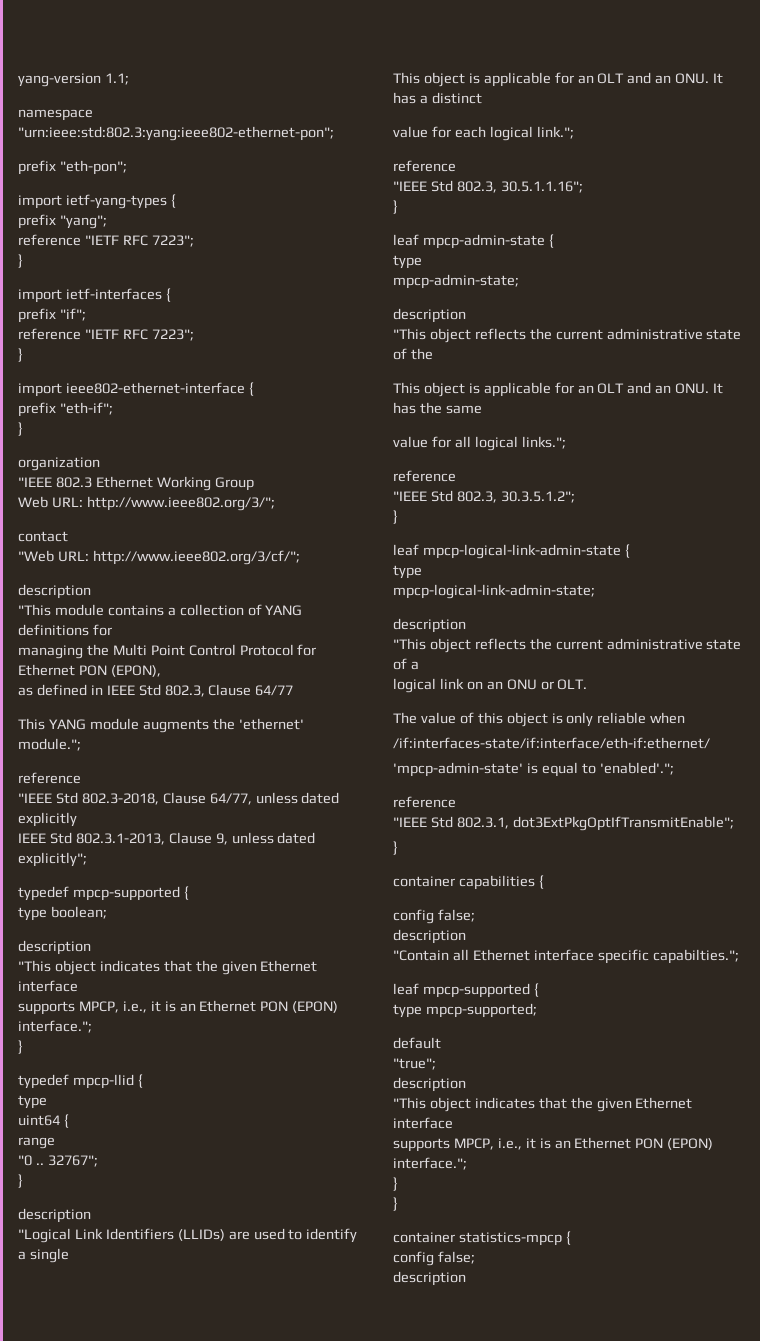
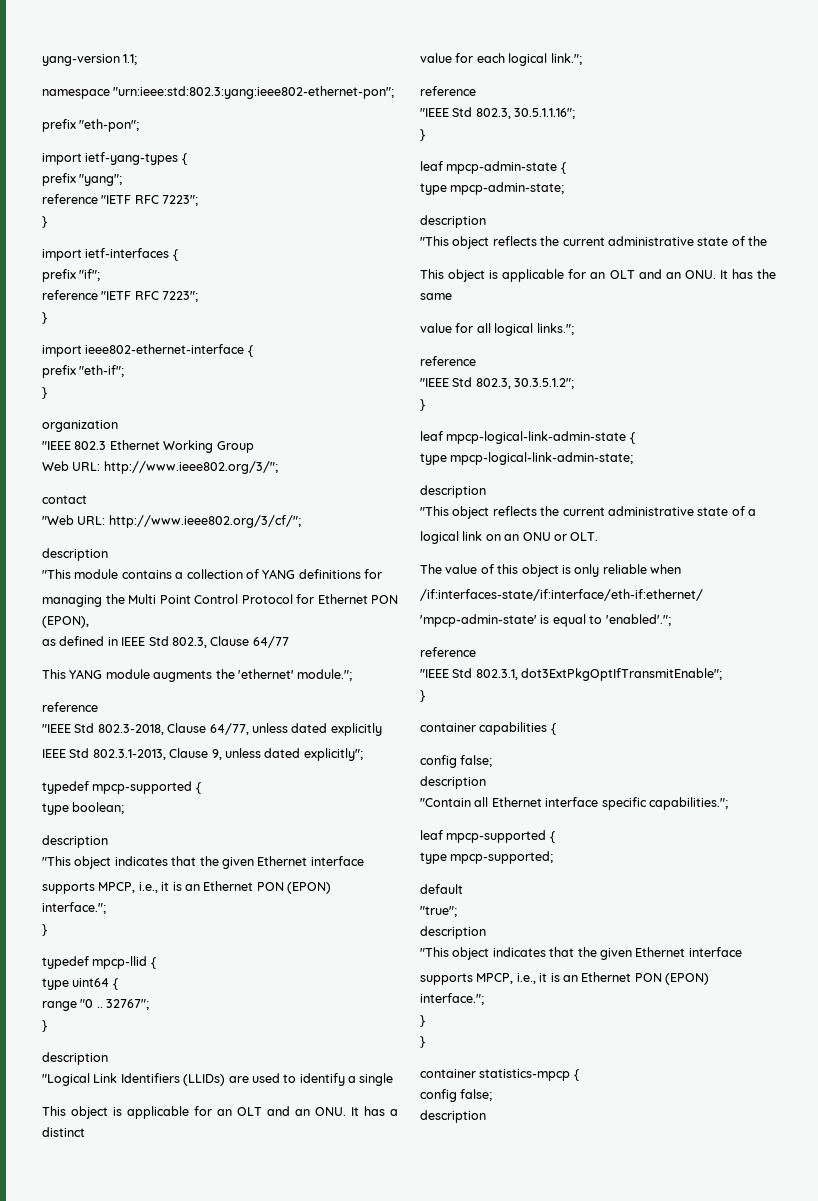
(47, 1102) // -> (69, 984) none
(55, 1143) // -> (77, 1006) none
(422, 262) // -> (447, 189) none
(422, 572) // -> (447, 459) none
[652,949,739,964] capabilties."; -> [648,797,728,810] capabilities.";

